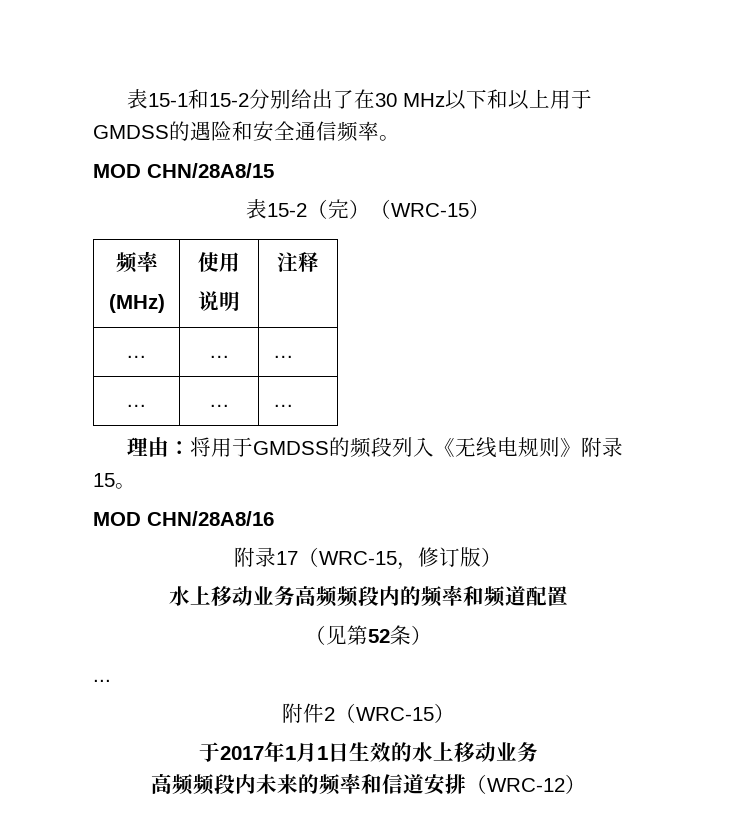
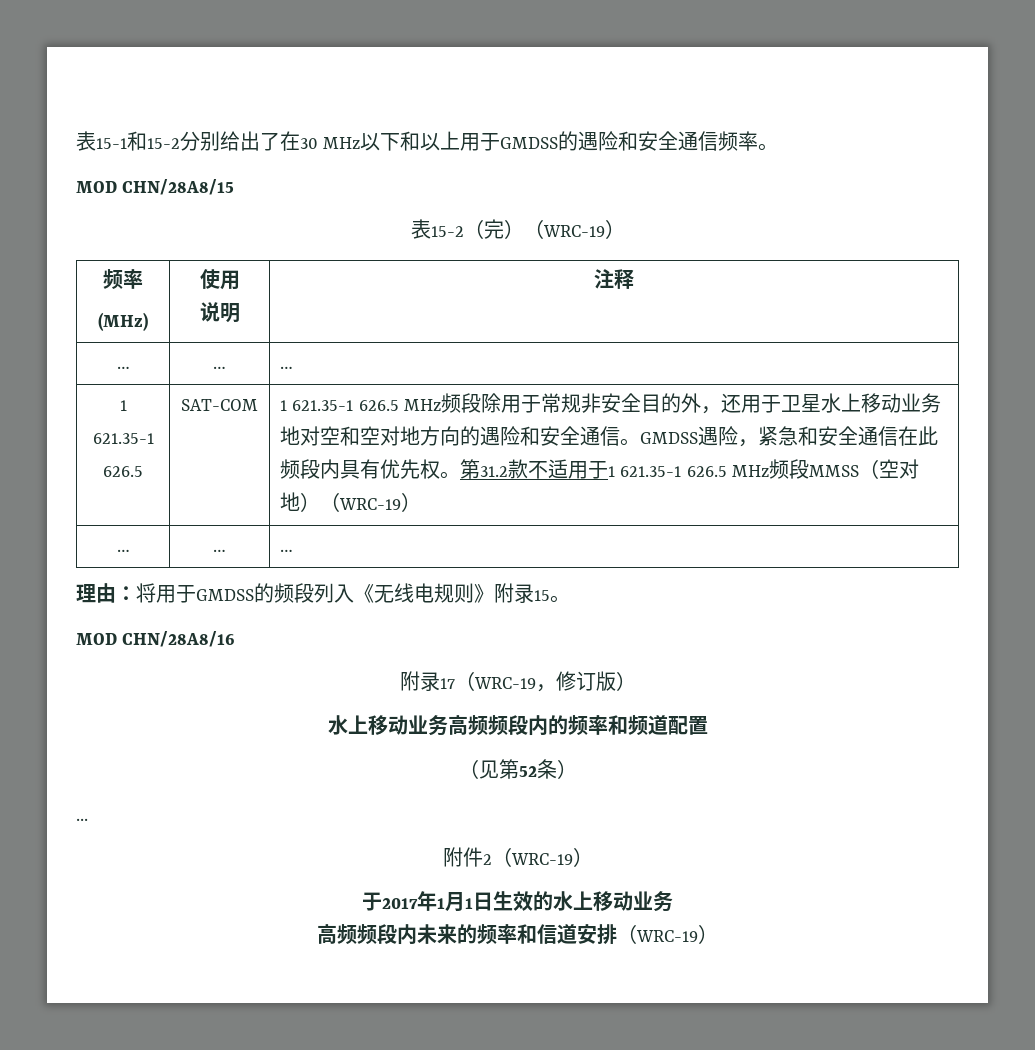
[391,203,469,217] WRC-15 -> [542,225,605,237] WRC-19
(294, 356) none -> [119,400,127,411] [92,433,154,444] [103,466,143,477] [181,399,258,411] [279,393,942,414] [279,426,938,447] [279,459,920,479] [279,492,421,512] // 1 621.35-1 626.5 | SAT-COM | 1 621.35-1 626.5 MHz频段除用于常规非安全目的外，还用于卫星水上移动业务地对空和空对地方向的遇险和安全通信。GMDSS遇险，紧急和安全通信在此频段内具有优先权。第31.2款不适用于1 621.35-1 626.5 MHz频段MMSS（空对地）（WRC-19）
[319,551,397,565] WRC-15 -> [473,677,536,689] WRC-19
[355,707,434,721] WRC-15 -> [510,853,573,865] WRC-19
[486,778,565,792] WRC-12 -> [636,930,698,942] WRC-19

